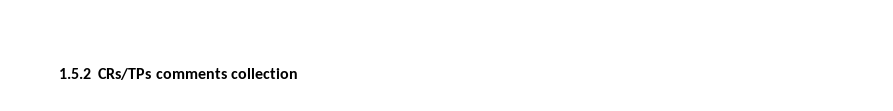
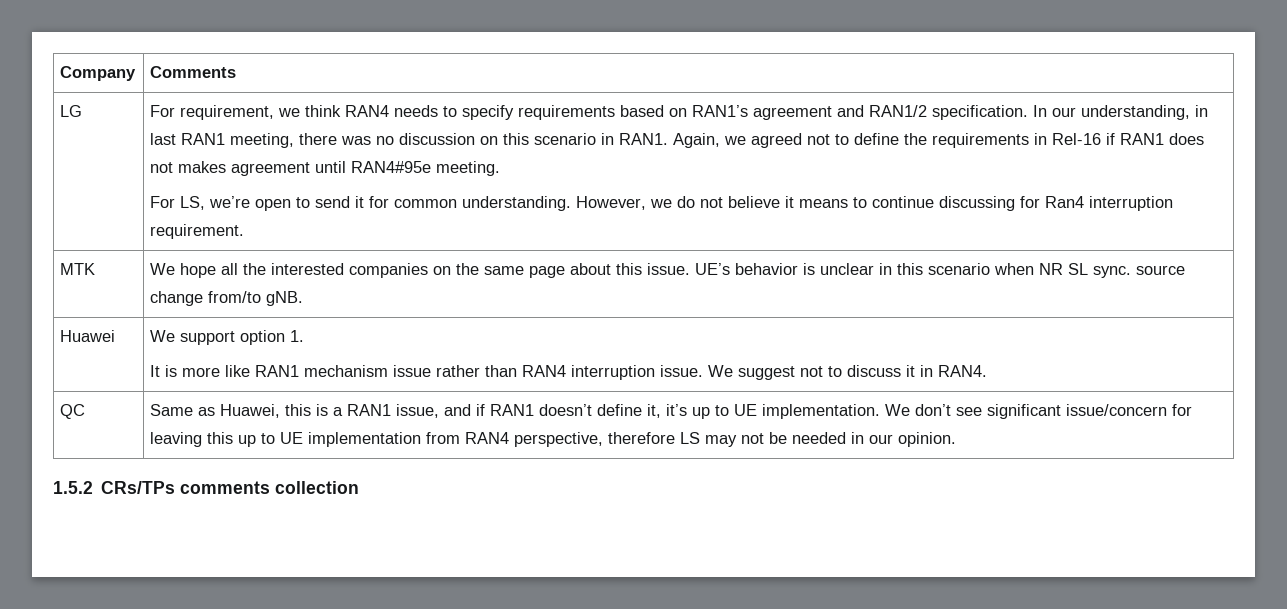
(59, 73) none -> [60,66,137,81] [150,66,237,78] [60,105,83,117] [150,105,1209,120] [150,133,1205,148] [150,161,501,176] [150,196,1174,211] [150,224,245,239] [60,263,96,275] [150,263,1186,278] [150,291,304,306] [60,330,116,342] [150,330,305,345] [150,365,988,380] [60,404,86,419] [150,404,1193,419] [150,432,957,447] Company | Comments // LG | For requirement, we think RAN4 needs to specify requirements based on RAN1’s agreement and RAN1/2 specification. In our understanding, in last RAN1 meeting, there was no discussion on this scenario in RAN1. Again, we agreed not to define the requirements in Rel-16 if RAN1 does not makes agreement until RAN4#95e meeting. // For LS, we’re open to send it for common understanding. However, we do not believe it means to continue discussing for Ran4 interruption requirement. // MTK | We hope all the interested companies on the same page about this issue. UE’s behavior is unclear in this scenario when NR SL sync. source change from/to gNB. // Huawei | We support option 1. // It is more like RAN1 mechanism issue rather than RAN4 interruption issue. We suggest not to discuss it in RAN4. // QC | Same as Huawei, this is a RAN1 issue, and if RAN1 doesn’t define it, it’s up to UE implementation. We don’t see significant issue/concern for leaving this up to UE implementation from RAN4 perspective, therefore LS may not be needed in our opinion. //

